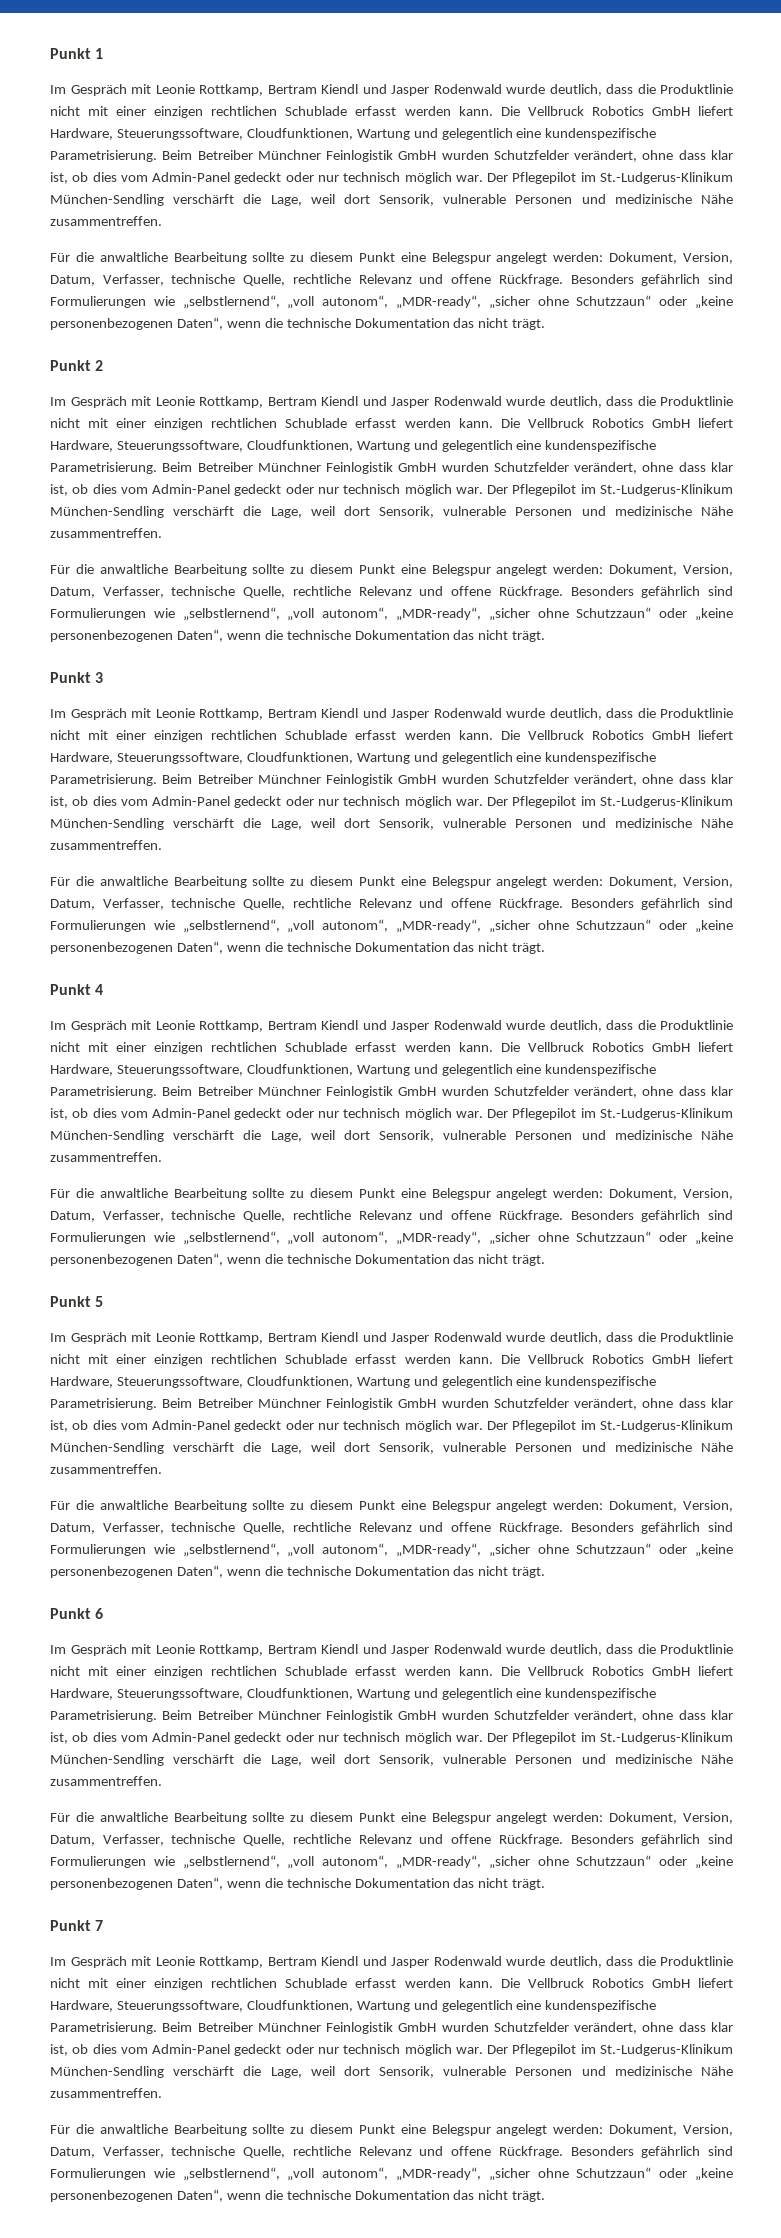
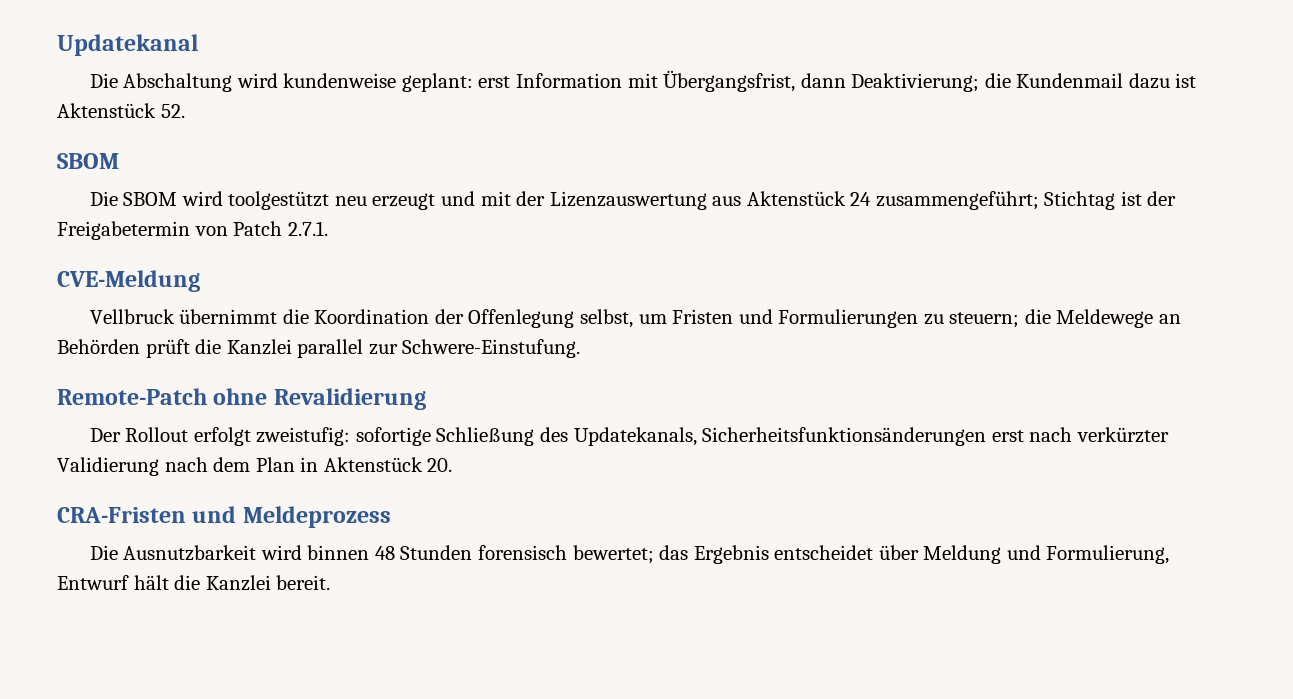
[50,48,104,59] [50,84,733,96] [50,106,734,118] [50,128,657,140] [50,150,733,162] [50,172,733,184] [50,194,733,206] [50,216,162,226] [50,252,733,264] [50,274,734,286] [50,295,733,309] [50,317,546,330] [50,360,104,371] [50,396,733,408] [50,418,734,430] [50,440,657,452] [50,462,733,474] [50,484,733,496] [50,506,733,518] [50,528,162,538] [50,564,733,576] [50,586,734,598] [50,607,733,621] [50,629,546,642] [50,672,104,683] [50,708,733,720] [50,730,734,742] [50,752,657,764] [50,774,733,786] [50,796,733,808] [50,818,733,830] [50,840,162,850] [50,876,733,888] [50,898,734,910] [50,919,733,933] [50,941,546,954] [50,984,104,995] [50,1020,733,1032] [50,1042,734,1054] [50,1064,657,1076] [50,1086,733,1098] [50,1108,733,1120] [50,1130,733,1142] [50,1152,162,1162] [50,1188,733,1200] [50,1210,734,1222] [50,1231,733,1245] [50,1253,546,1266] [50,1296,104,1307] [50,1332,733,1344] [50,1354,734,1366] [50,1376,657,1388] [50,1398,733,1410] [50,1420,733,1432] [50,1442,733,1454] [50,1464,162,1474] [50,1500,733,1512] [50,1522,734,1534] [50,1543,733,1557] [50,1565,546,1578] [50,1608,104,1619] [50,1644,733,1656] [50,1666,734,1678] [50,1688,657,1700] [50,1710,733,1722] [50,1732,733,1744] [50,1754,733,1766] [50,1776,162,1786] [50,1812,733,1824] [50,1834,734,1846] [50,1855,733,1869] [50,1877,546,1890] [50,1920,104,1931] [50,1956,733,1968] [50,1978,734,1990] [50,2000,657,2012] [50,2022,733,2034] [50,2044,733,2056] [50,2066,733,2078] [50,2088,162,2098] [50,2124,733,2136] [50,2146,734,2158] [50,2167,733,2181] [50,2189,546,2202] Punkt 1 // Im Gespräch mit Leonie Rottkamp, Bertram Kiendl und Jasper Rodenwald wurde deutlich, dass die Produktlinie nicht mit einer einzigen rechtlichen Schublade erfasst werden kann. Die Vellbruck Robotics GmbH liefert Hardware, Steuerungssoftware, Cloudfunktionen, Wartung und gelegentlich eine kundenspezifische Parametrisierung. Beim Betreiber Münchner Feinlogistik GmbH wurden Schutzfelder verändert, ohne dass klar ist, ob dies vom Admin-Panel gedeckt oder nur technisch möglich war. Der Pflegepilot im St.-Ludgerus-Klinikum München-Sendling verschärft die Lage, weil dort Sensorik, vulnerable Personen und medizinische Nähe zusammentreffen. // Für die anwaltliche Bearbeitung sollte zu diesem Punkt eine Belegspur angelegt werden: Dokument, Version, Datum, Verfasser, technische Quelle, rechtliche Relevanz und offene Rückfrage. Besonders gefährlich sind Formulierungen wie „selbstlernend“, „voll autonom“, „MDR-ready“, „sicher ohne Schutzzaun“ oder „keine personenbezogenen Daten“, wenn die technische Dokumentation das nicht trägt. // Punkt 2 // Im Gespräch mit Leonie Rottkamp, Bertram Kiendl und Jasper Rodenwald wurde deutlich, dass die Produktlinie nicht mit einer einzigen rechtlichen Schublade erfasst werden kann. Die Vellbruck Robotics GmbH liefert Hardware, Steuerungssoftware, Cloudfunktionen, Wartung und gelegentlich eine kundenspezifische Parametrisierung. Beim Betreiber Münchner Feinlogistik GmbH wurden Schutzfelder verändert, ohne dass klar ist, ob dies vom Admin-Panel gedeckt oder nur technisch möglich war. Der Pflegepilot im St.-Ludgerus-Klinikum München-Sendling verschärft die Lage, weil dort Sensorik, vulnerable Personen und medizinische Nähe zusammentreffen. // Für die anwaltliche Bearbeitung sollte zu diesem Punkt eine Belegspur angelegt werden: Dokument, Version, Datum, Verfasser, technische Quelle, rechtliche Relevanz und offene Rückfrage. Besonders gefährlich sind Formulierungen wie „selbstlernend“, „voll autonom“, „MDR-ready“, „sicher ohne Schutzzaun“ oder „keine personenbezogenen Daten“, wenn die technische Dokumentation das nicht trägt. // Punkt 3 // Im Gespräch mit Leonie Rottkamp, Bertram Kiendl und Jasper Rodenwald wurde deutlich, dass die Produktlinie nicht mit einer einzigen rechtlichen Schublade erfasst werden kann. Die Vellbruck Robotics GmbH liefert Hardware, Steuerungssoftware, Cloudfunktionen, Wartung und gelegentlich eine kundenspezifische Parametrisierung. Beim Betreiber Münchner Feinlogistik GmbH wurden Schutzfelder verändert, ohne dass klar ist, ob dies vom Admin-Panel gedeckt oder nur technisch möglich war. Der Pflegepilot im St.-Ludgerus-Klinikum München-Sendling verschärft die Lage, weil dort Sensorik, vulnerable Personen und medizinische Nähe zusammentreffen. // Für die anwaltliche Bearbeitung sollte zu diesem Punkt eine Belegspur angelegt werden: Dokument, Version, Datum, Verfasser, technische Quelle, rechtliche Relevanz und offene Rückfrage. Besonders gefährlich sind Formulierungen wie „selbstlernend“, „voll autonom“, „MDR-ready“, „sicher ohne Schutzzaun“ oder „keine personenbezogenen Daten“, wenn die technische Dokumentation das nicht trägt. // Punkt 4 // Im Gespräch mit Leonie Rottkamp, Bertram Kiendl und Jasper Rodenwald wurde deutlich, dass die Produktlinie nicht mit einer einzigen rechtlichen Schublade erfasst werden kann. Die Vellbruck Robotics GmbH liefert Hardware, Steuerungssoftware, Cloudfunktionen, Wartung und gelegentlich eine kundenspezifische Parametrisierung. Beim Betreiber Münchner Feinlogistik GmbH wurden Schutzfelder verändert, ohne dass klar ist, ob dies vom Admin-Panel gedeckt oder nur technisch möglich war. Der Pflegepilot im St.-Ludgerus-Klinikum München-Sendling verschärft die Lage, weil dort Sensorik, vulnerable Personen und medizinische Nähe zusammentreffen. // Für die anwaltliche Bearbeitung sollte zu diesem Punkt eine Belegspur angelegt werden: Dokument, Version, Datum, Verfasser, technische Quelle, rechtliche Relevanz und offene Rückfrage. Besonders gefährlich sind Formulierungen wie „selbstlernend“, „voll autonom“, „MDR-ready“, „sicher ohne Schutzzaun“ oder „keine personenbezogenen Daten“, wenn die technische Dokumentation das nicht trägt. // Punkt 5 // Im Gespräch mit Leonie Rottkamp, Bertram Kiendl und Jasper Rodenwald wurde deutlich, dass die Produktlinie nicht mit einer einzigen rechtlichen Schublade erfasst werden kann. Die Vellbruck Robotics GmbH liefert Hardware, Steuerungssoftware, Cloudfunktionen, Wartung und gelegentlich eine kundenspezifische Parametrisierung. Beim Betreiber Münchner Feinlogistik GmbH wurden Schutzfelder verändert, ohne dass klar ist, ob dies vom Admin-Panel gedeckt oder nur technisch möglich war. Der Pflegepilot im St.-Ludgerus-Klinikum München-Sendling verschärft die Lage, weil dort Sensorik, vulnerable Personen und medizinische Nähe zusammentreffen. // Für die anwaltliche Bearbeitung sollte zu diesem Punkt eine Belegspur angelegt werden: Dokument, Version, Datum, Verfasser, technische Quelle, rechtliche Relevanz und offene Rückfrage. Besonders gefährlich sind Formulierungen wie „selbstlernend“, „voll autonom“, „MDR-ready“, „sicher ohne Schutzzaun“ oder „keine personenbezogenen Daten“, wenn die technische Dokumentation das nicht trägt. // Punkt 6 // Im Gespräch mit Leonie Rottkamp, Bertram Kiendl und Jasper Rodenwald wurde deutlich, dass die Produktlinie nicht mit einer einzigen rechtlichen Schublade erfasst werden kann. Die Vellbruck Robotics GmbH liefert Hardware, Steuerungssoftware, Cloudfunktionen, Wartung und gelegentlich eine kundenspezifische Parametrisierung. Beim Betreiber Münchner Feinlogistik GmbH wurden Schutzfelder verändert, ohne dass klar ist, ob dies vom Admin-Panel gedeckt oder nur technisch möglich war. Der Pflegepilot im St.-Ludgerus-Klinikum München-Sendling verschärft die Lage, weil dort Sensorik, vulnerable Personen und medizinische Nähe zusammentreffen. // Für die anwaltliche Bearbeitung sollte zu diesem Punkt eine Belegspur angelegt werden: Dokument, Version, Datum, Verfasser, technische Quelle, rechtliche Relevanz und offene Rückfrage. Besonders gefährlich sind Formulierungen wie „selbstlernend“, „voll autonom“, „MDR-ready“, „sicher ohne Schutzzaun“ oder „keine personenbezogenen Daten“, wenn die technische Dokumentation das nicht trägt. // Punkt 7 // Im Gespräch mit Leonie Rottkamp, Bertram Kiendl und Jasper Rodenwald wurde deutlich, dass die Produktlinie nicht mit einer einzigen rechtlichen Schublade erfasst werden kann. Die Vellbruck Robotics GmbH liefert Hardware, Steuerungssoftware, Cloudfunktionen, Wartung und gelegentlich eine kundenspezifische Parametrisierung. Beim Betreiber Münchner Feinlogistik GmbH wurden Schutzfelder verändert, ohne dass klar ist, ob dies vom Admin-Panel gedeckt oder nur technisch möglich war. Der Pflegepilot im St.-Ludgerus-Klinikum München-Sendling verschärft die Lage, weil dort Sensorik, vulnerable Personen und medizinische Nähe zusammentreffen. // Für die anwaltliche Bearbeitung sollte zu diesem Punkt eine Belegspur angelegt werden: Dokument, Version, Datum, Verfasser, technische Quelle, rechtliche Relevanz und offene Rückfrage. Besonders gefährlich sind Formulierungen wie „selbstlernend“, „voll autonom“, „MDR-ready“, „sicher ohne Schutzzaun“ oder „keine personenbezogenen Daten“, wenn die technische Dokumentation das nicht trägt. -> [57,34,198,56] [89,70,1197,92] [57,103,185,118] [57,153,119,169] [89,191,1177,210] [57,221,328,240] [57,270,200,292] [89,309,1181,328] [57,339,581,358] [57,388,426,410] [89,427,1169,446] [57,457,453,476] [57,506,391,528] [89,545,1170,564] [57,575,331,591] Updatekanal // Die Abschaltung wird kundenweise geplant: erst Information mit Übergangsfrist, dann Deaktivierung; die Kundenmail dazu ist Aktenstück 52. // SBOM // Die SBOM wird toolgestützt neu erzeugt und mit der Lizenzauswertung aus Aktenstück 24 zusammengeführt; Stichtag ist der Freigabetermin von Patch 2.7.1. // CVE-Meldung // Vellbruck übernimmt die Koordination der Offenlegung selbst, um Fristen und Formulierungen zu steuern; die Meldewege an Behörden prüft die Kanzlei parallel zur Schwere-Einstufung. // Remote-Patch ohne Revalidierung // Der Rollout erfolgt zweistufig: sofortige Schließung des Updatekanals, Sicherheitsfunktionsänderungen erst nach verkürzter Validierung nach dem Plan in Aktenstück 20. // CRA-Fristen und Meldeprozess // Die Ausnutzbarkeit wird binnen 48 Stunden forensisch bewertet; das Ergebnis entscheidet über Meldung und Formulierung, Entwurf hält die Kanzlei bereit.

